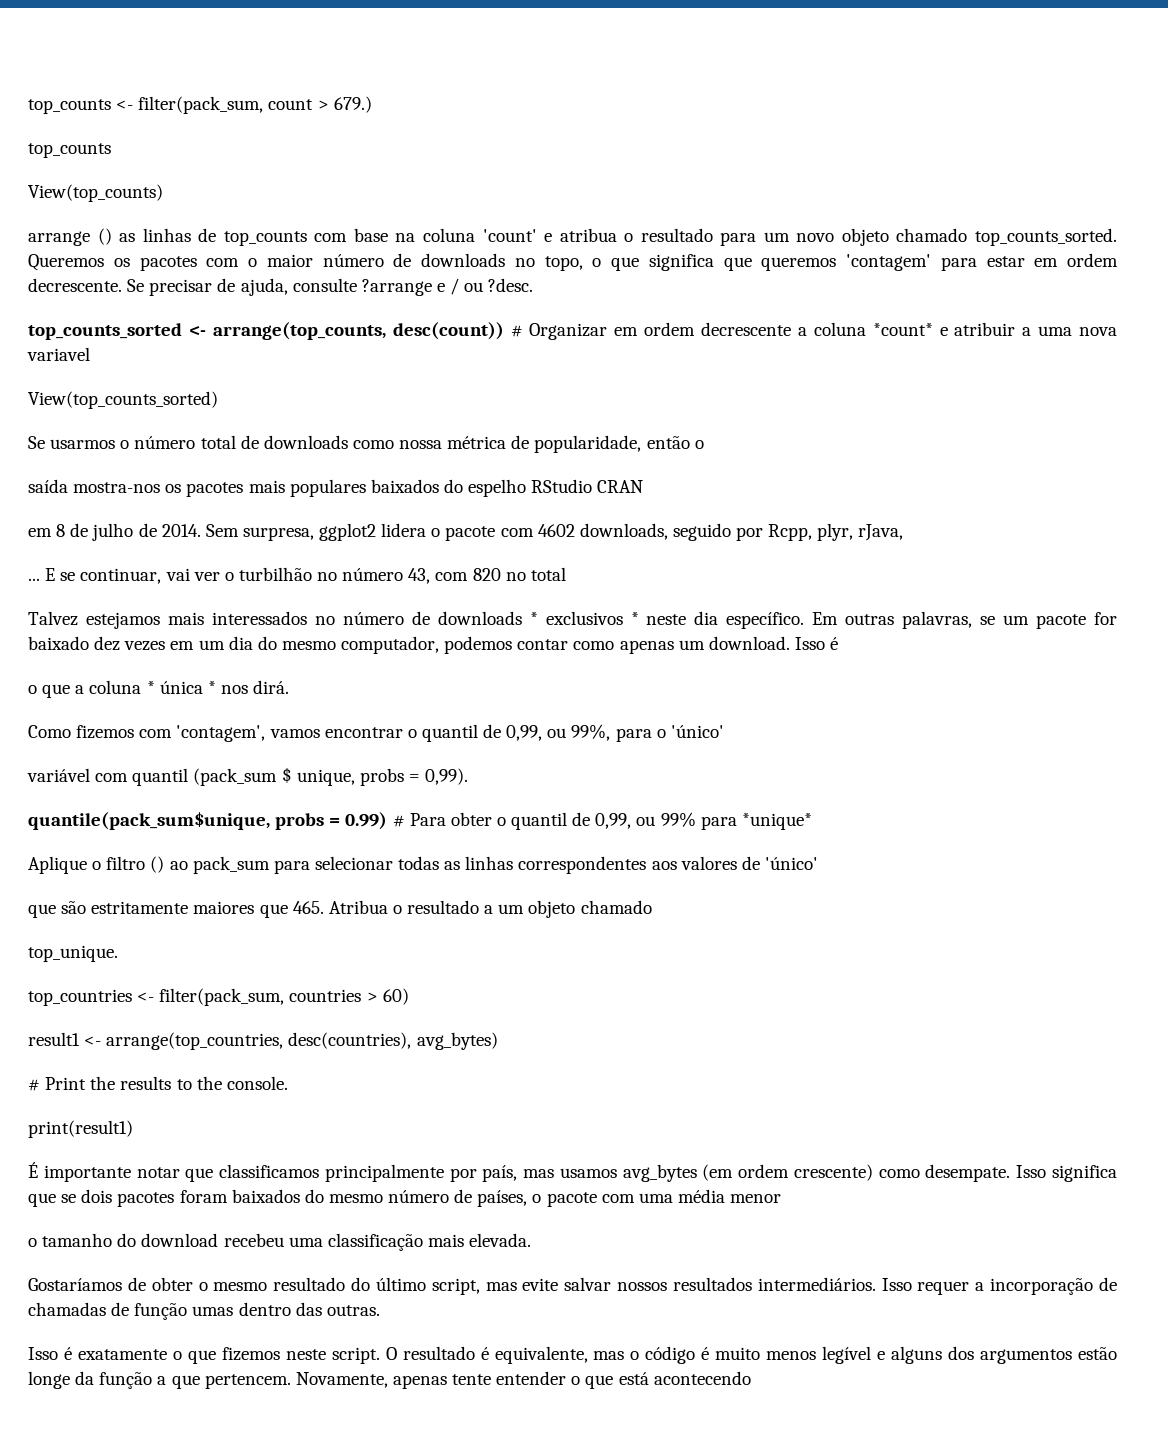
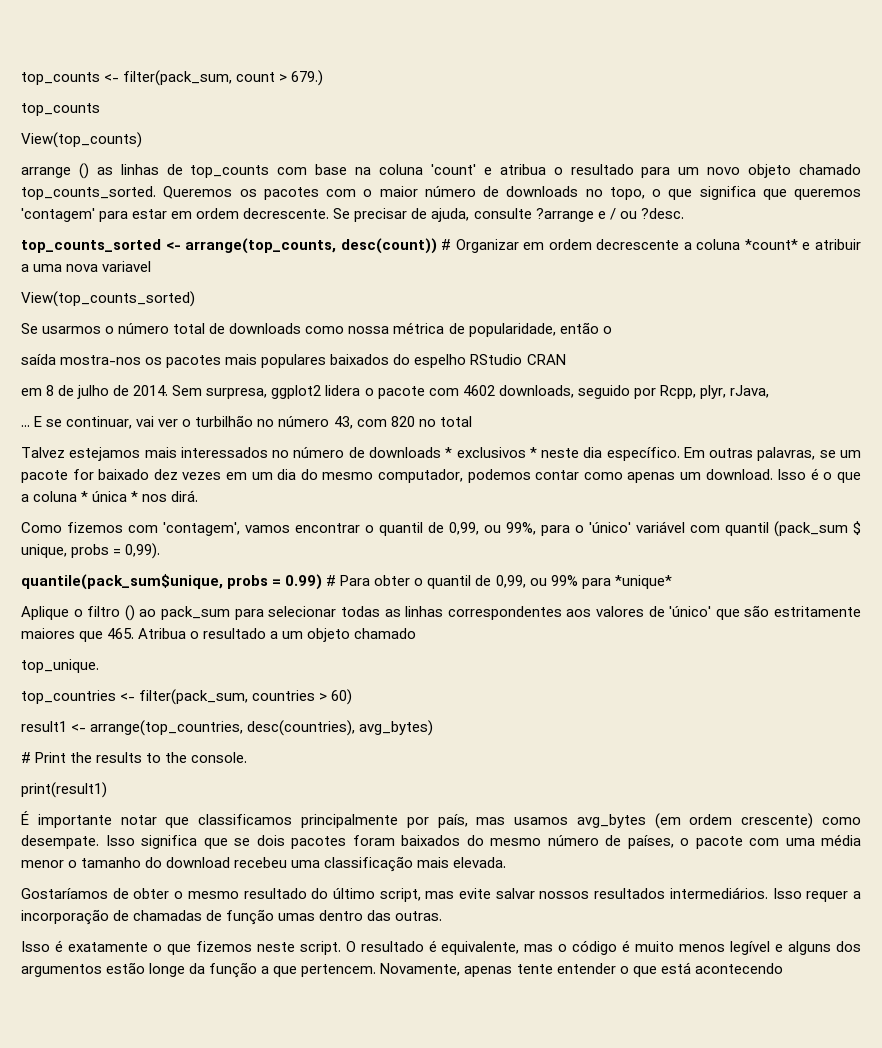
(839, 643) // -> (819, 474) none
(724, 731) // -> (631, 527) none
(818, 863) // -> (712, 611) none
(782, 1198) // -> (64, 864) none

